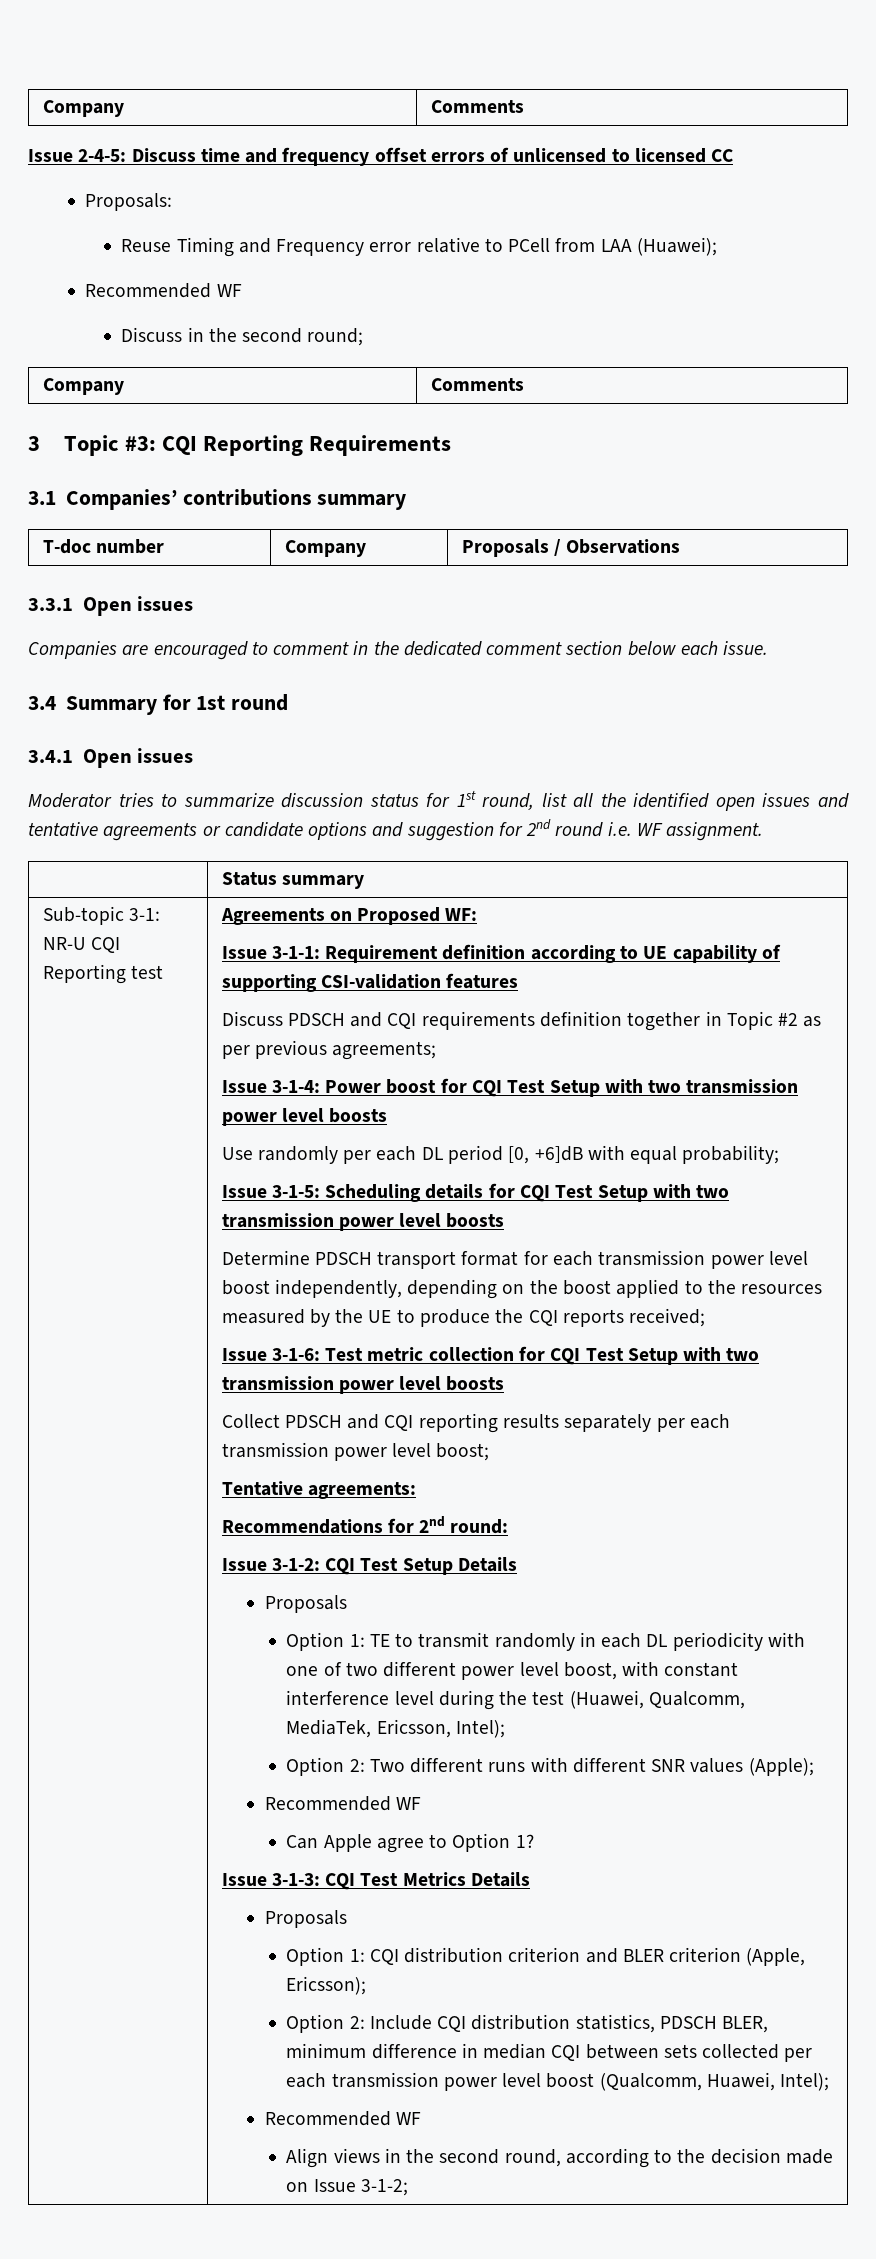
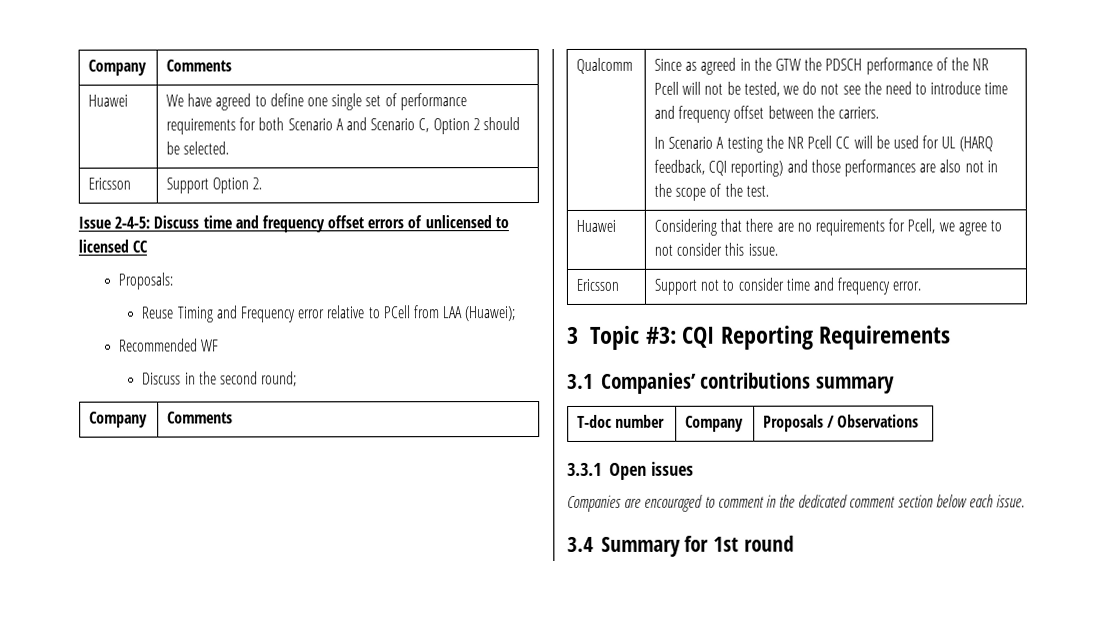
[42,100,124,117] [430,100,524,113] Company | Comments -> [88,59,148,76] [166,59,233,72] [88,94,129,107] [166,93,467,111] [166,117,520,135] [166,141,230,155] [88,177,132,190] [166,177,263,194] Company | Comments // Huawei | We have agreed to define one single set of performance requirements for both Scenario A and Scenario C, Option 2 should be selected. // Ericsson | Support Option 2.
(524, 384) none -> [576,57,634,74] [654,57,990,75] [654,81,1009,97] [654,105,879,123] [654,135,994,153] [654,159,998,177] [654,183,769,201] [576,219,617,232] [654,218,1002,236] [654,242,778,256] [576,278,620,291] [654,277,922,295] // Qualcomm | Since as agreed in the GTW the PDSCH performance of the NR Pcell will not be tested, we do not see the need to introduce time and frequency offset between the carriers. // In Scenario A testing the NR Pcell CC will be used for UL (HARQ feedback, CQI reporting) and those performances are also not in the scope of the test. // Huawei | Considering that there are no requirements for Pcell, we agree to not consider this issue. // Ericsson | Support not to consider time and frequency error.
[28,748,194,768] [28,790,849,811] [28,819,764,841] [221,872,364,889] [42,906,160,925] [42,937,120,953] [42,964,163,984] [220,907,478,925] [221,944,781,963] [221,973,519,992] [221,1011,822,1031] [221,1040,437,1060] [221,1078,799,1097] [221,1108,388,1126] [221,1145,780,1164] [221,1183,730,1202] [221,1213,505,1231] [221,1250,808,1269] [221,1279,823,1299] [221,1308,706,1327] [221,1346,760,1365] [221,1376,505,1394] [221,1413,730,1433] [221,1442,490,1461] [221,1481,416,1499] [221,1516,509,1534] [221,1557,518,1575] [264,1595,347,1613] [286,1632,805,1651] [286,1661,739,1680] [286,1690,745,1710] [286,1719,505,1738] [286,1757,814,1776] [264,1796,421,1811] [286,1833,534,1853] [221,1872,531,1890] [264,1910,347,1928] [286,1947,806,1966] [286,1976,367,1995] [286,2014,769,2033] [286,2043,813,2062] [286,2072,830,2091] [264,2111,421,2126] [286,2148,833,2168] [286,2179,408,2196] // 3.4.1 Open issues // Moderator tries to summarize discussion status for 1st round, list all the identified open issues and tentative agreements or candidate options and suggestion for 2nd round i.e. WF assignment. // | Status summary // Sub-topic 3-1: NR-U CQI Reporting test | Agreements on Proposed WF: // Issue 3-1-1: Requirement definition according to UE capability of supporting CSI-validation features // Discuss PDSCH and CQI requirements definition together in Topic #2 as per previous agreements; // Issue 3-1-4: Power boost for CQI Test Setup with two transmission power level boosts // Use randomly per each DL period [0, +6]dB with equal probability; // Issue 3-1-5: Scheduling details for CQI Test Setup with two transmission power level boosts // Determine PDSCH transport format for each transmission power level boost independently, depending on the boost applied to the resources measured by the UE to produce the CQI reports received; // Issue 3-1-6: Test metric collection for CQI Test Setup with two transmission power level boosts // Collect PDSCH and CQI reporting results separately per each transmission power level boost; // Tentative agreements: // Recommendations for 2nd round: // Issue 3-1-2: CQI Test Setup Details // Proposals // Option 1: TE to transmit randomly in each DL periodicity with one of two different power level boost, with constant interference level during the test (Huawei, Qualcomm, MediaTek, Ericsson, Intel); // Option 2: Two different runs with different SNR values (Apple); // Recommended WF // Can Apple agree to Option 1? // Issue 3-1-3: CQI Test Metrics Details // Proposals // Option 1: CQI distribution criterion and BLER criterion (Apple, Ericsson); // Option 2: Include CQI distribution statistics, PDSCH BLER, minimum difference in median CQI between sets collected per each transmission power level boost (Qualcomm, Huawei, Intel); // Recommended WF // Align views in the second round, according to the decision made on Issue 3-1-2; -> (794, 543) none

